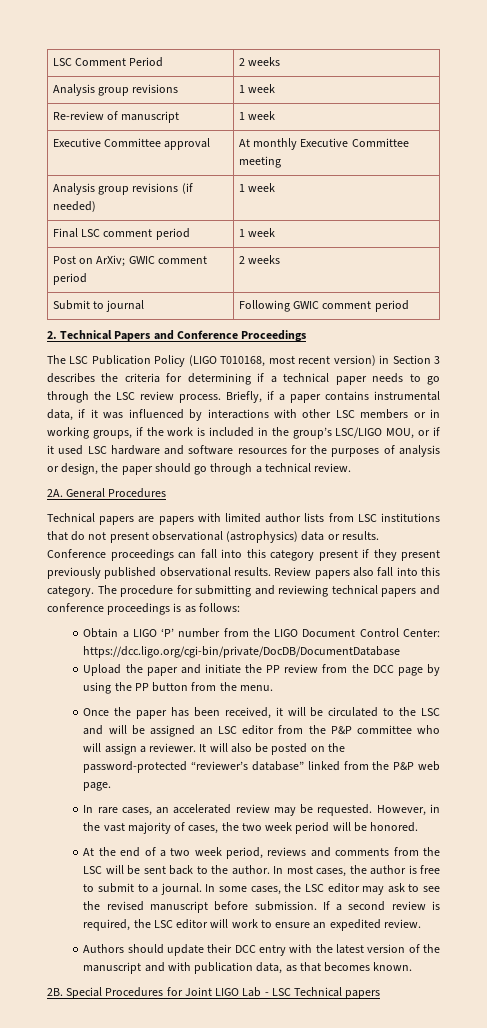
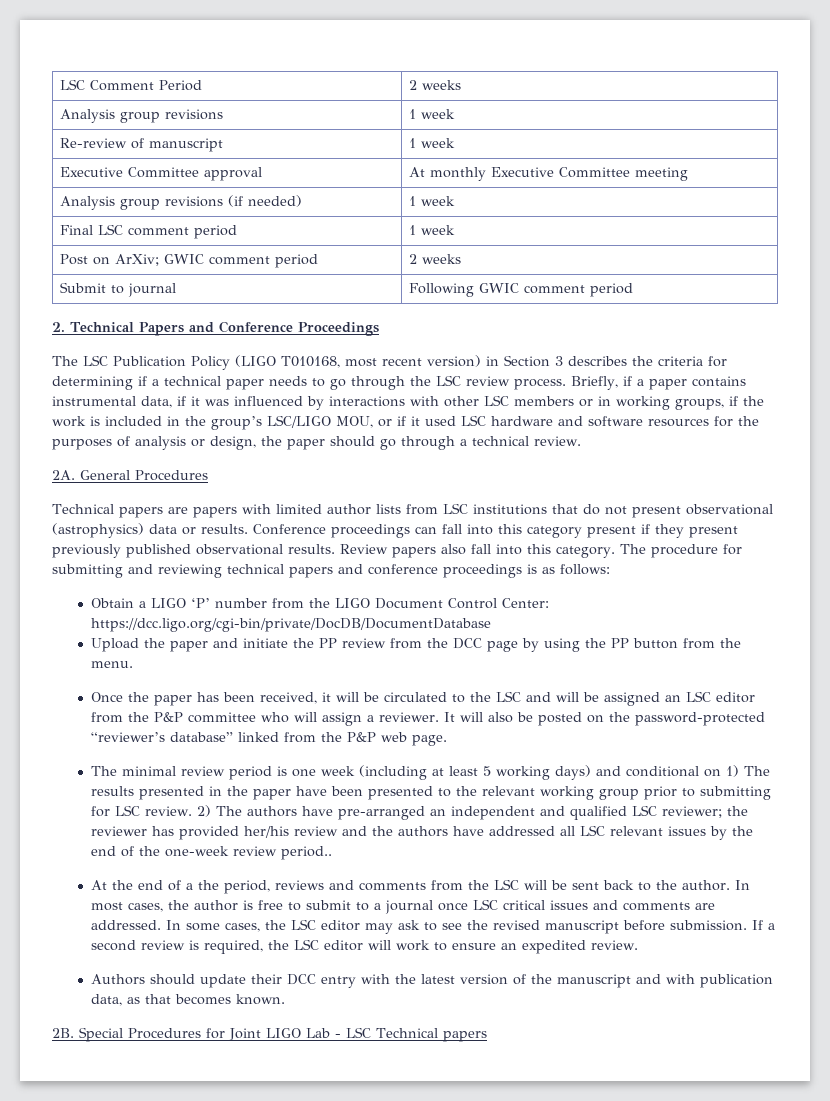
[83,804,440,816] [83,822,419,834] In rare cases, an accelerated review may be requested. However, in the vast majority of cases, the two week period will be honored. -> [91,765,771,780] [91,786,772,800] [91,805,749,820] [91,825,754,840] [91,846,333,860] The minimal review period is one week (including at least 5 working days) and conditional on 1) The results presented in the paper have been presented to the relevant working group prior to submitting for LSC review. 2) The authors have pre-arranged an independent and qualified LSC reviewer; the reviewer has provided her/his review and the authors have addressed all LSC relevant issues by the end of the one-week review period..
[170,847,222,856] two week -> [198,880,220,890] the
[160,883,202,895] journal. -> [385,899,716,914] [91,920,162,930] journal once LSC critical issues and comments are addressed.

